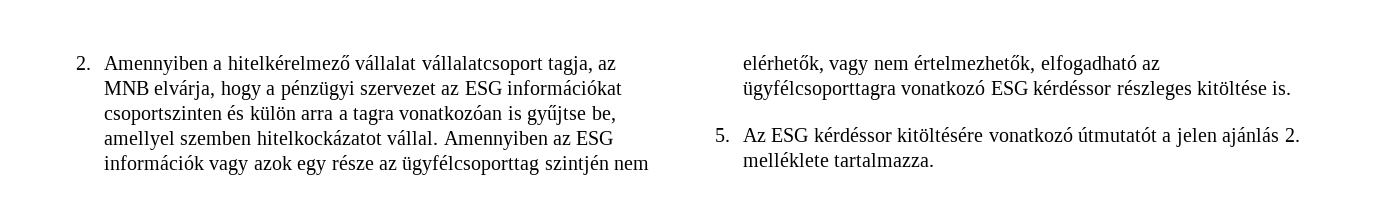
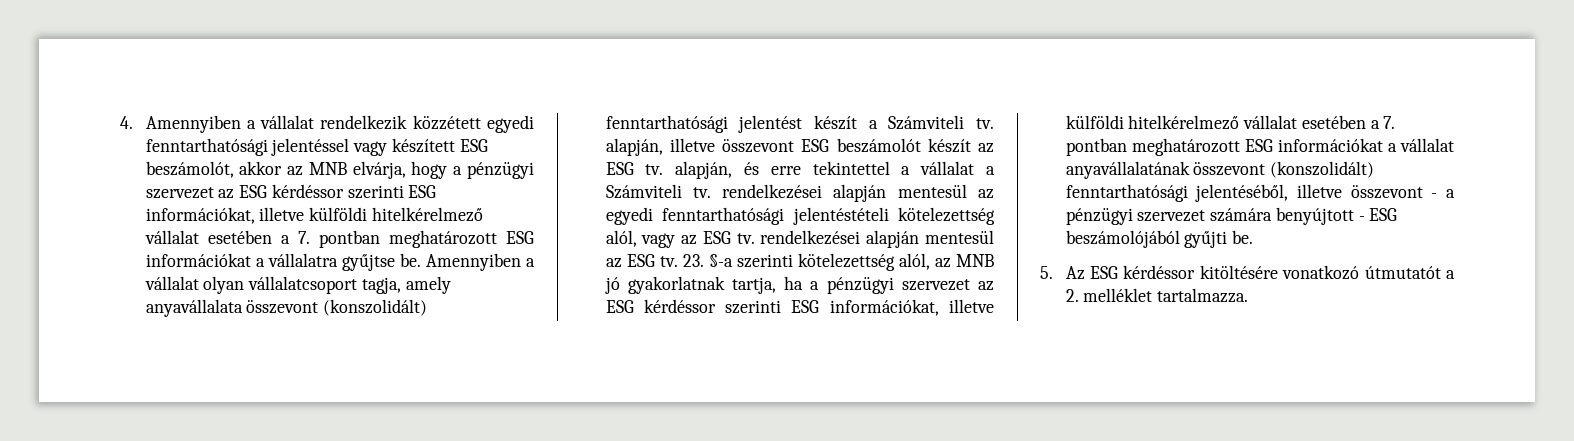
[76,55,594,75] 2. Amennyiben a hitelkérelmező vállalat vállalatcsoport tagja, -> [120,115,534,133] [145,138,488,156] [145,161,283,178] 4. Amennyiben a vállalat rendelkezik közzétett egyedi fenntarthatósági jelentéssel vagy készített ESG beszámolót, akkor
[507,80,623,95] [104,105,616,125] [104,130,614,150] [104,155,650,175] [743,55,1161,75] [743,80,1292,100] információkat csoportszinten és külön arra a tagra vonatkozóan is gyűjtse be, amellyel szemben hitelkockázatot vállal. Amennyiben az ESG információk vagy azok egy része az ügyfélcsoporttag szintjén nem elérhetők, vagy nem értelmezhetők, elfogadható az ügyfélcsoporttagra vonatkozó ESG kérdéssor részleges kitöltése is. -> [271,184,437,199] [145,207,483,224] [144,230,535,248] [145,253,535,271] [144,276,451,294] [145,299,428,317] [605,115,994,133] [605,138,994,156] [605,161,996,179] [605,184,994,202] [605,207,995,225] [605,230,994,248] [605,253,995,271] [604,276,994,294] [605,299,994,316] [1065,115,1396,130] [1065,138,1454,156] [1065,161,1375,179] [1065,184,1455,202] [1065,207,1398,225] [1065,230,1254,248] kérdéssor szerinti ESG információkat, illetve külföldi hitelkérelmező vállalat esetében a 7. pontban meghatározott ESG információkat a vállalatra gyűjtse be. Amennyiben a vállalat olyan vállalatcsoport tagja, amely anyavállalata összevont (konszolidált) fenntarthatósági jelentést készít a Számviteli tv. alapján, illetve összevont ESG beszámolót készít az ESG tv. alapján, és erre tekintettel a vállalat a Számviteli tv. rendelkezései alapján mentesül az egyedi fenntarthatósági jelentéstételi kötelezettség alól, vagy az ESG tv. rendelkezései alapján mentesül az ESG tv. 23. §-a szerinti kötelezettség alól, az MNB jó gyakorlatnak tartja, ha a pénzügyi szervezet az ESG kérdéssor szerinti ESG információkat, illetve külföldi hitelkérelmező vállalat esetében a 7. pontban meghatározott ESG információkat a vállalat anyavállalatának összevont (konszolidált) fenntarthatósági jelentéséből, illetve összevont - a pénzügyi szervezet számára benyújtott - ESG beszámolójából gyűjti be.
[1175,127,1300,147] [743,152,830,167] jelen ajánlás 2. melléklete -> [1065,288,1153,302] 2. melléklet

